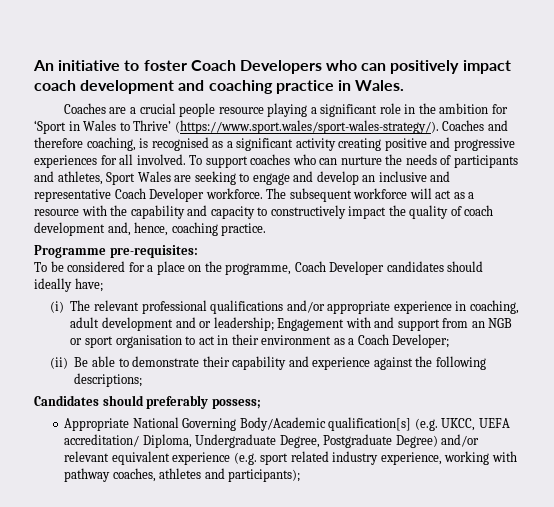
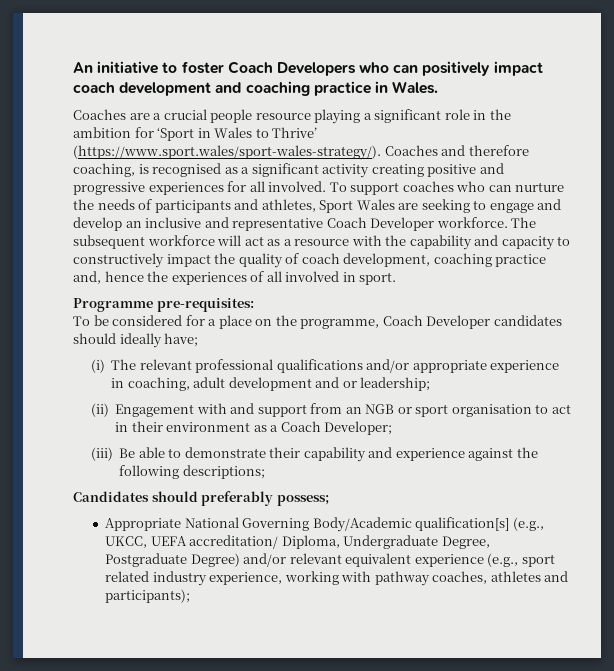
[34,222,267,236] development and, hence, coaching practice. -> [343,253,547,267] [73,271,397,285] development, coaching practice and, hence the experiences of all involved in sport.
(274, 324) none -> [90,403,109,417] // (ii)
[49,357,68,369] (ii) -> [90,447,113,461] (iii)
[414,418,438,431] (e.g. -> [512,517,544,531] (e.g.,
[233,452,257,465] (e.g. -> [487,553,519,567] (e.g.,

